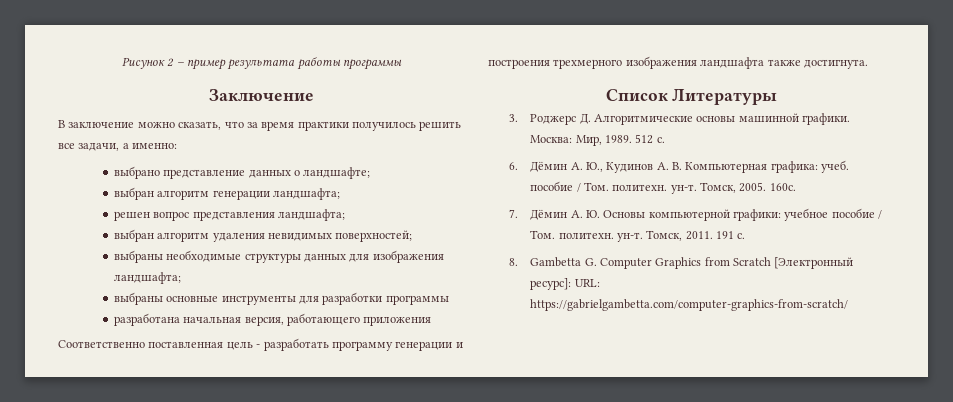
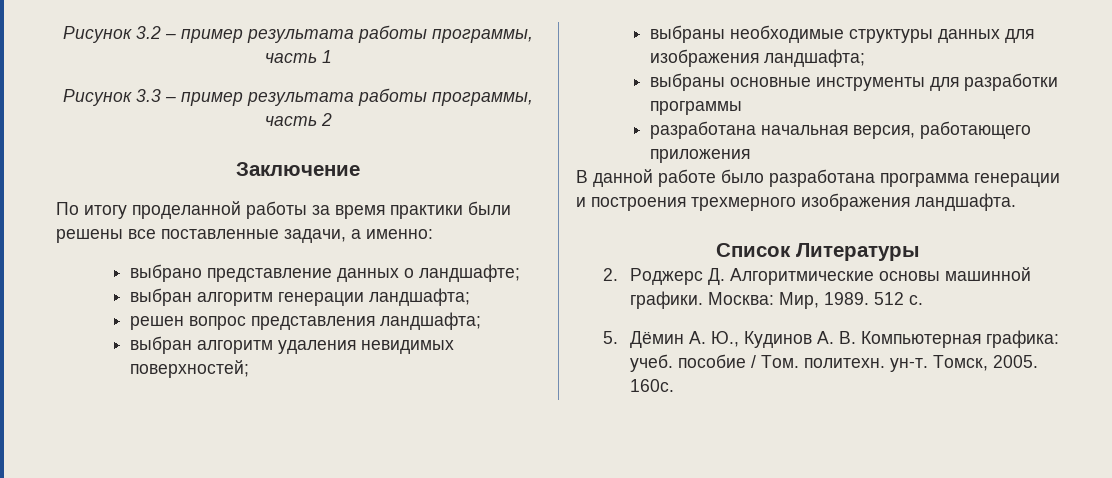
[121,57,403,70] [209,89,314,101] [58,120,462,131] [58,143,75,149] Рисунок 2 – пример результата работы программы // Заключение // В заключение можно сказать, что за время практики получилось решить все -> [63,25,533,43] [264,50,332,63] [63,88,533,106] [264,113,332,126] [236,162,360,176] [56,201,511,219] [56,229,279,243] Рисунок 3.2 – пример результата работы программы, часть 1 // Рисунок 3.3 – пример результата работы программы, часть 2 // Заключение // По итогу проделанной работы за время практики были решены все поставленные
[58,338,393,351] Соответственно поставленная цель - разработать программу -> [576,169,969,187] В данной работе было разработана программа
[700,57,868,69] ландшафта также достигнута. -> [915,193,1016,211] ландшафта.
[509,114,519,122] 3. -> [603,268,619,281] 2.
[509,162,519,170] 6. -> [603,331,619,344] 5.
[509,208,883,221] [530,230,746,242] [509,257,854,269] [530,278,600,290] [530,299,849,311] // 7. Дёмин А. Ю. Основы компьютерной графики: учебное пособие / Том. политехн. ун-т. Томск, 2011. 191 с. // 8. Gambetta G. Computer Graphics from Scratch [Электронный ресурс]: URL: https://gabrielgambetta.com/computer-graphics-from-scratch/ -> (675, 385) none

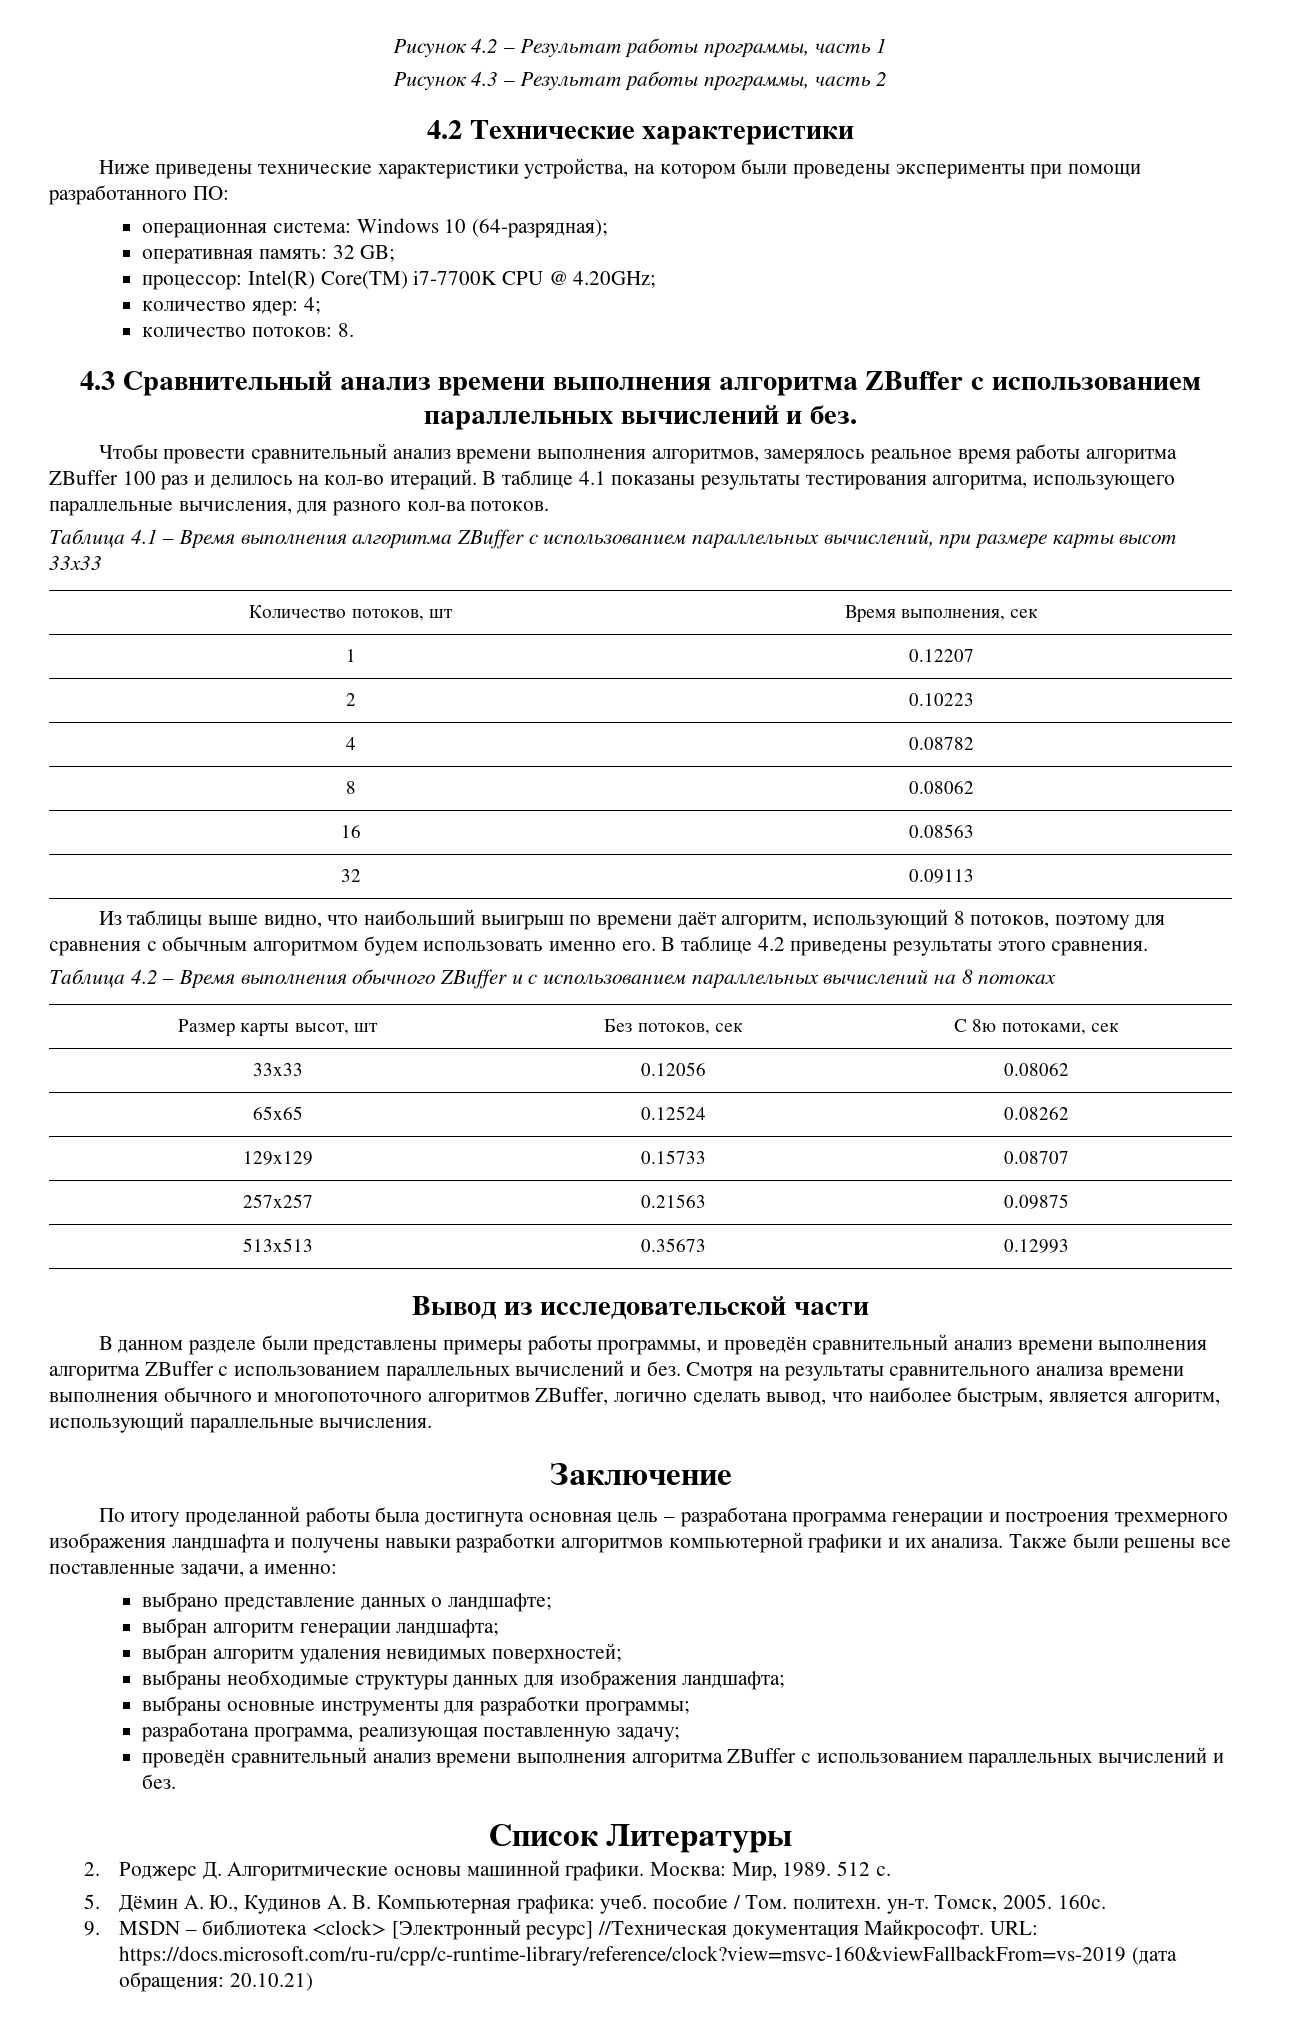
[63,26,354,43] Рисунок 3.2 – пример результата -> [392,38,622,58] Рисунок 4.2 – Результат
[136,89,354,106] 3.3 – пример результата -> [471,71,622,91] 4.3 – Результат
(332, 119) none -> [426,120,855,145] [98,158,1141,179] [48,185,229,205] [142,218,608,238] [142,245,396,264] [142,270,657,290] [142,297,321,316] [142,323,354,337] [80,371,1201,396] [423,405,858,430] [98,443,1177,464] [49,469,1176,490] [49,501,550,516] [49,529,1178,549] [49,556,102,570] [249,605,453,621] [844,605,1039,622] [345,649,356,662] [909,649,974,662] [345,693,356,706] [909,693,974,706] [345,737,356,750] [909,737,974,750] [345,781,356,794] [909,781,974,794] [340,825,361,838] [909,824,974,838] [340,869,361,882] [909,869,974,883] [98,909,1165,930] [49,936,1149,956] [49,969,1057,989] [178,1019,378,1036] [604,1019,743,1035] [954,1019,1119,1035] [252,1063,303,1076] [641,1062,706,1076] [1004,1063,1069,1076] [252,1106,303,1120] [641,1106,706,1120] [1004,1107,1069,1120] [242,1151,313,1165] [641,1150,706,1164] [1004,1151,1069,1164] [242,1194,313,1208] [641,1194,706,1208] [1004,1194,1069,1209] [242,1238,313,1252] [641,1238,706,1252] [1004,1239,1069,1253] [411,1296,870,1320] [98,1334,1208,1355] [49,1360,1184,1381] [49,1387,1220,1407] [49,1412,433,1433] // 4.2 Технические характеристики // Ниже приведены технические характеристики устройства, на котором были проведены эксперименты при помощи разработанного ПО: // операционная система: Windows 10 (64-разрядная); // оперативная память: 32 GB; // процессор: Intel(R) Core(TM) i7-7700K CPU @ 4.20GHz; // количество ядер: 4; // количество потоков: 8. // 4.3 Сравнительный анализ времени выполнения алгоритма ZBuffer с использованием параллельных вычислений и без. // Чтобы провести сравнительный анализ времени выполнения алгоритмов, замерялось реальное время работы алгоритма ZBuffer 100 раз и делилось на кол-во итераций. В таблице 4.1 показаны результаты тестирования алгоритма, использующего параллельные вычисления, для разного кол-ва потоков. // Таблица 4.1 – Время выполнения алгоритма ZBuffer с использованием параллельных вычислений, при размере карты высот 33x33 // Количество потоков, шт | Время выполнения, сек // 1 | 0.12207 // 2 | 0.10223 // 4 | 0.08782 // 8 | 0.08062 // 16 | 0.08563 // 32 | 0.09113 // Из таблицы выше видно, что наибольший выигрыш по времени даёт алгоритм, использующий 8 потоков, поэтому для сравнения с обычным алгоритмом будем использовать именно его. В таблице 4.2 приведены результаты этого сравнения. // Таблица 4.2 – Время выполнения обычного ZBuffer и с использованием параллельных вычислений на 8 потоках // Размер карты высот, шт | Без потоков, сек | С 8ю потоками, сек // 33x33 | 0.12056 | 0.08062 // 65x65 | 0.12524 | 0.08262 // 129x129 | 0.15733 | 0.08707 // 257x257 | 0.21563 | 0.09875 // 513x513 | 0.35673 | 0.12993 // Вывод из исследовательской части // В данном разделе были представлены примеры работы программы, и проведён сравнительный анализ времени выполнения алгоритма ZBuffer с использованием параллельных вычислений и без. Смотря на результаты сравнительного анализа времени выполнения обычного и многопоточного алгоритмов ZBuffer, логично сделать вывод, что наиболее быстрым, является алгоритм, использующий параллельные вычисления.
[312,205,463,219] за время практики -> [375,1507,1228,1527] [49,1532,1068,1553] была достигнута основная цель – разработана программа генерации и построения трехмерного изображения ландшафта и получены навыки разработки алгоритмов компьютерной графики и их анализа. Также
[129,312,481,330] // решен вопрос представления ландшафта; -> (500, 1628) none
[649,101,742,115] [649,121,1031,139] [649,149,750,163] [576,169,1060,187] [576,193,1016,211] программы // разработана начальная версия, работающего приложения // В данной работе было разработана программа генерации и построения трехмерного изображения ландшафта. -> [584,1701,690,1716] [141,1722,680,1742] [142,1747,1224,1768] [142,1774,177,1789] программы; // разработана программа, реализующая поставленную задачу; // проведён сравнительный анализ времени выполнения алгоритма ZBuffer с использованием параллельных вычислений и без.
(675, 385) none -> [84,1919,1039,1940] [119,1946,1177,1966] [119,1972,313,1992] // 9. MSDN – библиотека <clock> [Электронный ресурс] //Техническая документация Майкрософт. URL: https://docs.microsoft.com/ru-ru/cpp/c-runtime-library/reference/clock?view=msvc-160&viewFallbackFrom=vs-2019 (дата обращения: 20.10.21)

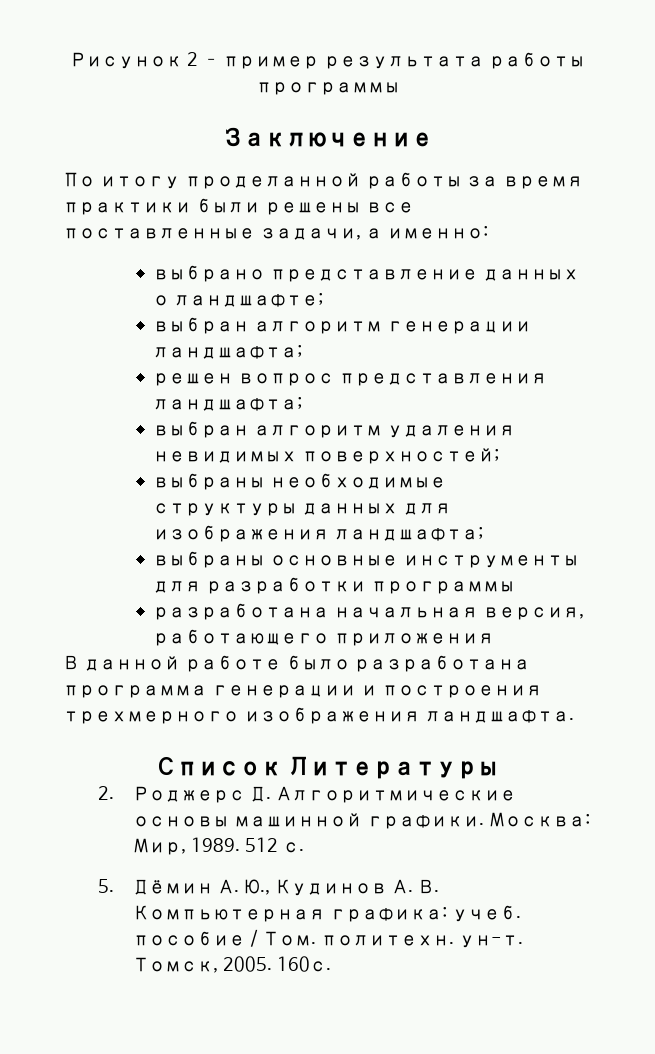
[392,38,888,58] [392,71,888,91] [426,120,855,145] [98,158,1141,179] [48,185,229,205] [142,218,608,238] [142,245,396,264] [142,270,657,290] [142,297,321,316] [142,323,354,337] [80,371,1201,396] [423,405,858,430] [98,443,1177,464] [49,469,1176,490] [49,501,550,516] [49,529,1178,549] [49,556,102,570] [249,605,453,621] [844,605,1039,622] [345,649,356,662] [909,649,974,662] [345,693,356,706] [909,693,974,706] [345,737,356,750] [909,737,974,750] [345,781,356,794] [909,781,974,794] [340,825,361,838] [909,824,974,838] [340,869,361,882] [909,869,974,883] [98,909,1165,930] [49,936,1149,956] [49,969,1057,989] [178,1019,378,1036] [604,1019,743,1035] [954,1019,1119,1035] [252,1063,303,1076] [641,1062,706,1076] [1004,1063,1069,1076] [252,1106,303,1120] [641,1106,706,1120] [1004,1107,1069,1120] [242,1151,313,1165] [641,1150,706,1164] [1004,1151,1069,1164] [242,1194,313,1208] [641,1194,706,1208] [1004,1194,1069,1209] [242,1238,313,1252] [641,1238,706,1252] [1004,1239,1069,1253] [411,1296,870,1320] [98,1334,1208,1355] [49,1360,1184,1381] [49,1387,1220,1407] [49,1412,433,1433] Рисунок 4.2 – Результат работы программы, часть 1 // Рисунок 4.3 – Результат работы программы, часть 2 // 4.2 Технические характеристики // Ниже приведены технические характеристики устройства, на котором были проведены эксперименты при помощи разработанного ПО: // операционная система: Windows 10 (64-разрядная); // оперативная память: 32 GB; // процессор: Intel(R) Core(TM) i7-7700K CPU @ 4.20GHz; // количество ядер: 4; // количество потоков: 8. // 4.3 Сравнительный анализ времени выполнения алгоритма ZBuffer с использованием параллельных вычислений и без. // Чтобы провести сравнительный анализ времени выполнения алгоритмов, замерялось реальное время работы алгоритма ZBuffer 100 раз и делилось на кол-во итераций. В таблице 4.1 показаны результаты тестирования алгоритма, использующего параллельные вычисления, для разного кол-ва потоков. // Таблица 4.1 – Время выполнения алгоритма ZBuffer с использованием параллельных вычислений, при размере карты высот 33x33 // Количество потоков, шт | Время выполнения, сек // 1 | 0.12207 // 2 | 0.10223 // 4 | 0.08782 // 8 | 0.08062 // 16 | 0.08563 // 32 | 0.09113 // Из таблицы выше видно, что наибольший выигрыш по времени даёт алгоритм, использующий 8 потоков, поэтому для сравнения с обычным алгоритмом будем использовать именно его. В таблице 4.2 приведены результаты этого сравнения. // Таблица 4.2 – Время выполнения обычного ZBuffer и с использованием параллельных вычислений на 8 потоках // Размер карты высот, шт | Без потоков, сек | С 8ю потоками, сек // 33x33 | 0.12056 | 0.08062 // 65x65 | 0.12524 | 0.08262 // 129x129 | 0.15733 | 0.08707 // 257x257 | 0.21563 | 0.09875 // 513x513 | 0.35673 | 0.12993 // Вывод из исследовательской части // В данном разделе были представлены примеры работы программы, и проведён сравнительный анализ времени выполнения алгоритма ZBuffer с использованием параллельных вычислений и без. Смотря на результаты сравнительного анализа времени выполнения обычного и многопоточного алгоритмов ZBuffer, логично сделать вывод, что наиболее быстрым, является алгоритм, использующий параллельные вычисления. -> [69,52,586,69] [255,82,400,95] Рисунок 2 – пример результата работы программы
[375,1507,1228,1527] [49,1532,1068,1553] была достигнута основная цель – разработана программа генерации и построения трехмерного изображения ландшафта и получены навыки разработки алгоритмов компьютерной графики и их анализа. Также -> [466,176,584,189] [63,202,191,215] за время практики
(500, 1628) none -> [153,373,547,386] [153,396,303,411] // решен вопрос представления ландшафта;
[584,1701,690,1716] [141,1722,680,1742] [142,1747,1224,1768] [142,1774,177,1789] программы; // разработана программа, реализующая поставленную задачу; // проведён сравнительный анализ времени выполнения алгоритма ZBuffer с использованием параллельных вычислений и без. -> [370,581,515,594] [153,603,584,620] [153,629,495,646] [63,655,531,672] [63,685,542,698] [63,707,574,724] программы // разработана начальная версия, работающего приложения // В данной работе было разработана программа генерации и построения трехмерного изображения ландшафта.
[84,1919,1039,1940] [119,1946,1177,1966] [119,1972,313,1992] // 9. MSDN – библиотека <clock> [Электронный ресурс] //Техническая документация Майкрософт. URL: https://docs.microsoft.com/ru-ru/cpp/c-runtime-library/reference/clock?view=msvc-160&viewFallbackFrom=vs-2019 (дата обращения: 20.10.21) -> (332, 964) none

